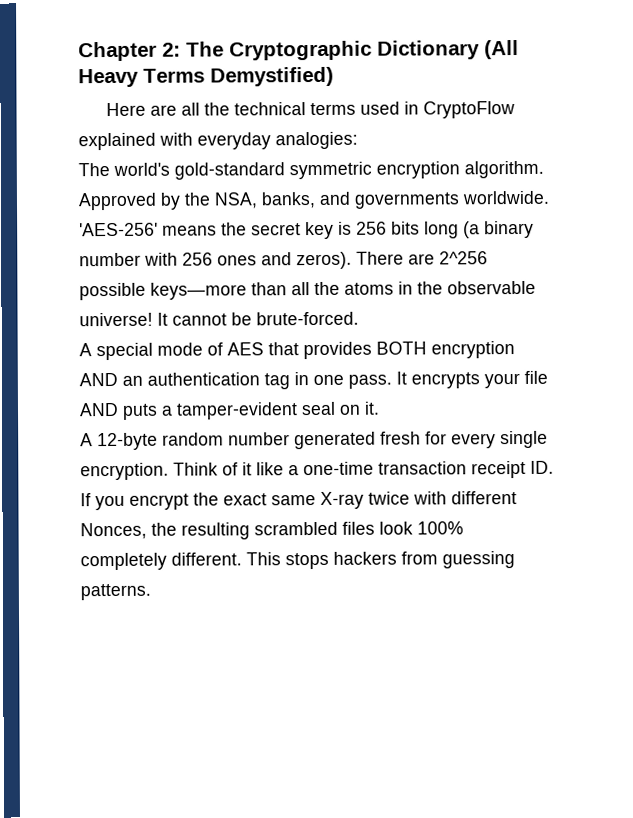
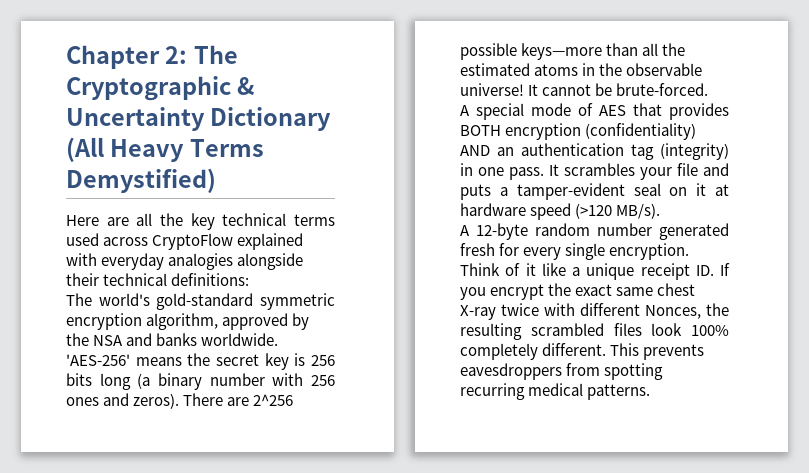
(372, 50) none -> [237,77,255,95] [66,107,205,131] & Uncertainty
(230, 109) none -> [190,213,215,230] key
[403,101,419,115] in -> [103,237,149,246] across
[275,131,358,150] analogies: -> [168,253,304,270] [66,273,250,286] analogies alongside their technical definitions:
[464,160,544,179] [78,191,460,211] algorithm. Approved by the NSA, banks, and governments -> [146,313,310,330] [66,333,198,346] algorithm, approved by the NSA and banks
(340, 288) none -> [460,63,530,76] estimated
(515, 350) none -> [585,123,697,140] (confidentiality)
(290, 381) none -> [660,143,729,160] (integrity)
[411,372,480,389] encrypts -> [564,163,635,176] scrambles
[79,402,119,417] AND -> [703,163,729,176] and
[364,401,380,415] it. -> [696,183,729,196] [460,203,661,220] it at hardware speed (>120 MB/s).
[303,461,467,476] one-time transaction -> [586,263,635,280] unique
(316, 500) none -> [657,283,696,296] chest
[285,551,515,570] stops hackers from guessing -> [643,344,705,360] [460,363,664,380] [460,383,584,400] prevents eavesdroppers from spotting recurring medical

